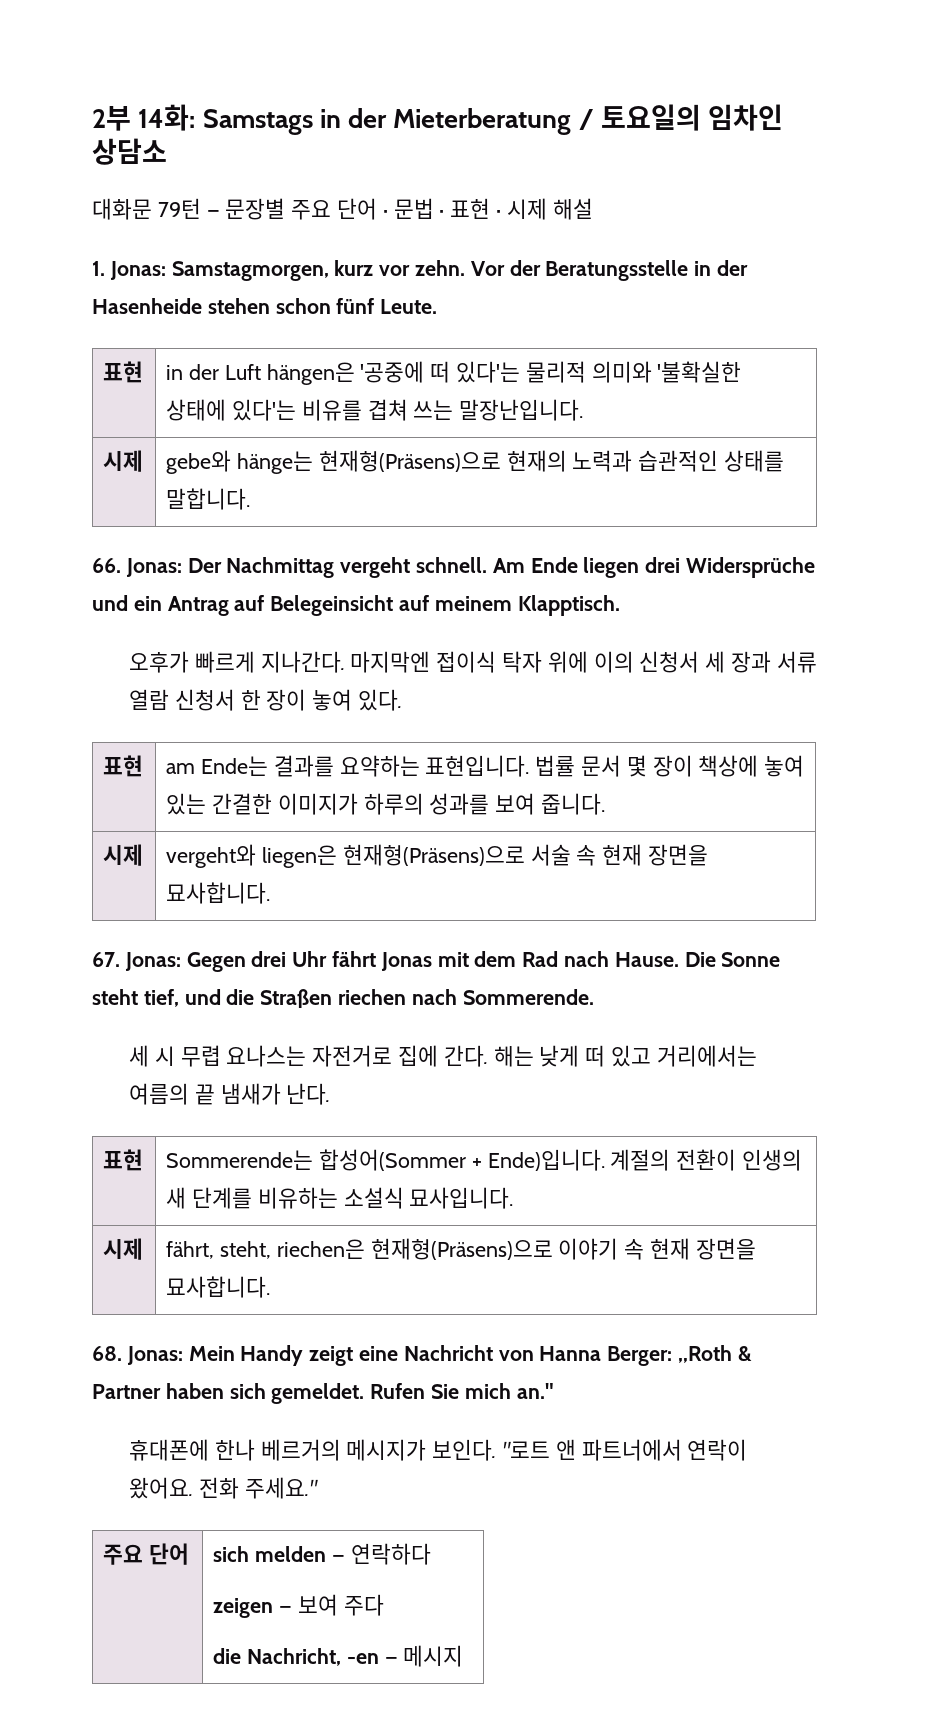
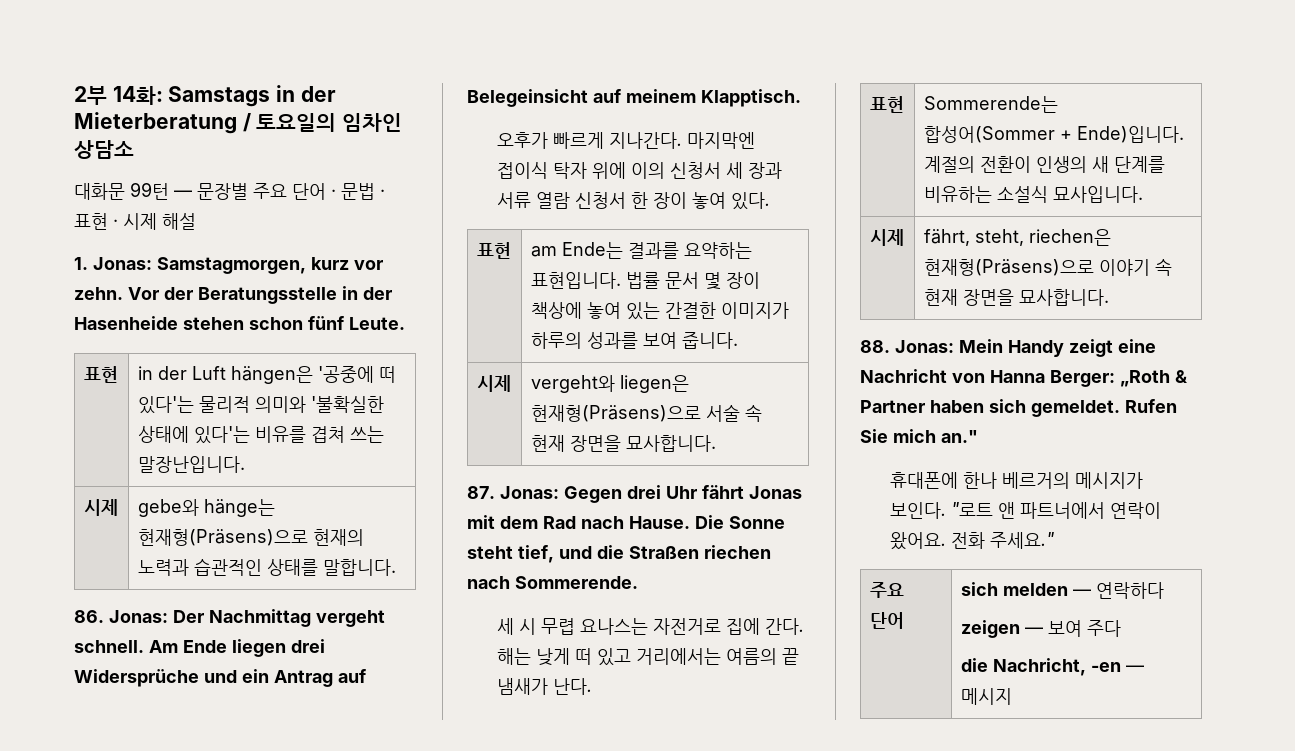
[157,198,201,219] 79턴 -> [130,182,169,200] 99턴
[92,558,121,573] 66. -> [74,610,104,623] 86.
[92,952,120,967] 67. -> [467,486,495,499] 87.
[92,1346,122,1361] 68. -> [860,340,890,353] 88.

